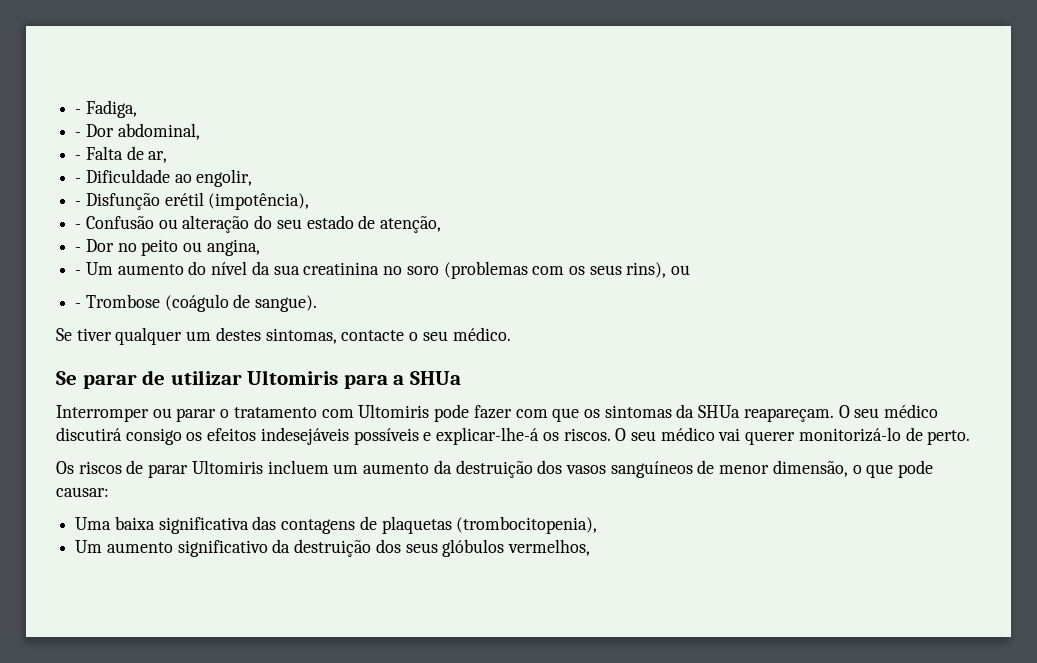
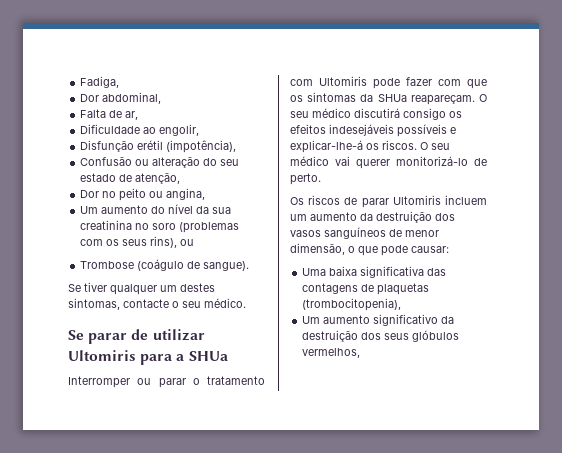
[75,109,82,114] - -> (80, 82) none
[75,132,82,137] - -> (120, 82) none
[75,155,82,160] - -> (162, 98) none
[75,178,82,183] - -> (139, 115) none
[75,201,82,206] - -> (200, 130) none
[75,224,82,229] - -> (237, 146) none
[75,247,82,252] - -> (181, 178) none
[75,270,82,275] - -> (206, 194) none
[75,303,82,308] - -> (195, 242) none

